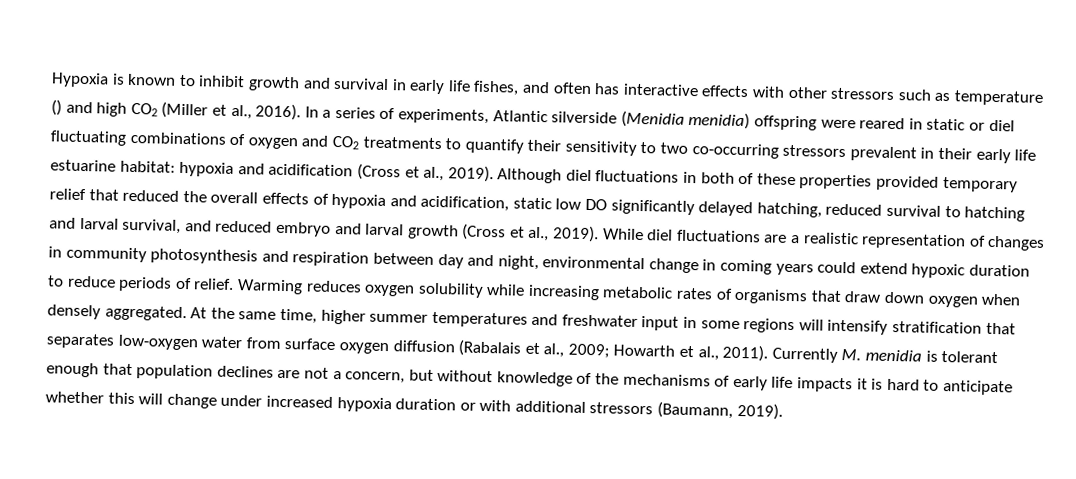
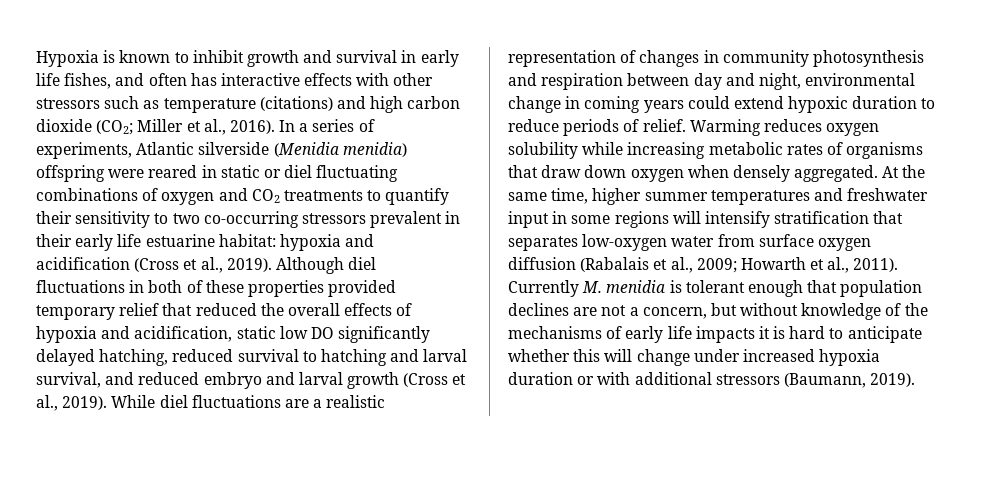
[51,99,62,116] () -> [259,96,333,111] (citations)
[130,101,209,119] CO2 (Miller -> [407,96,461,109] [36,119,184,135] carbon dioxide (CO2; Miller

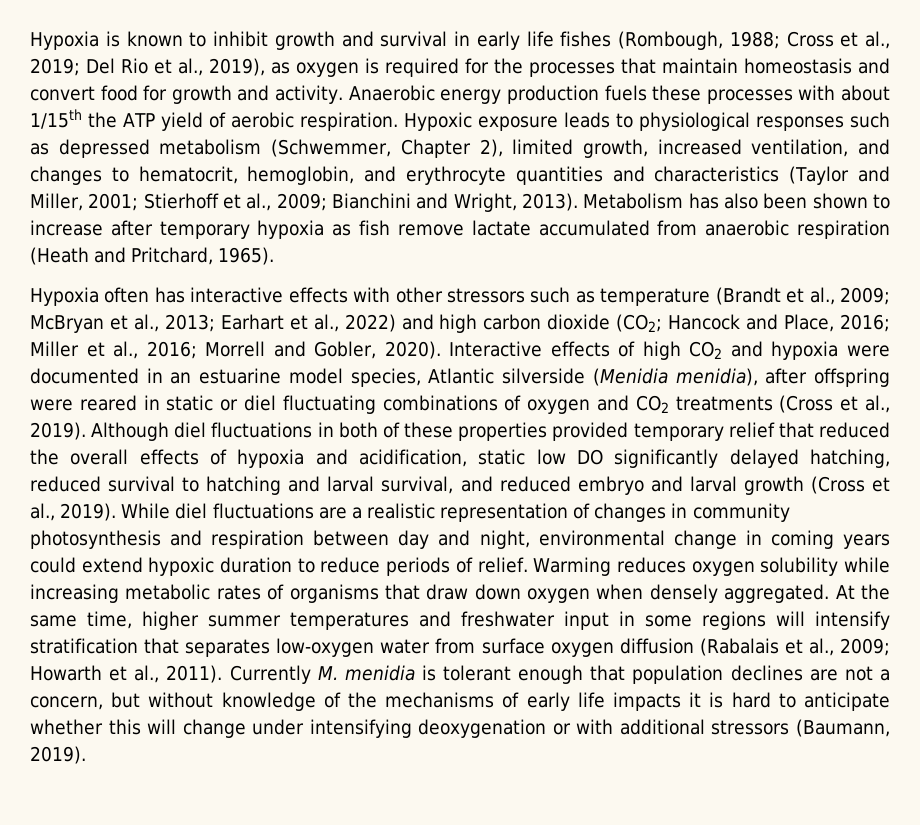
[64,73,145,89] fishes, and -> [560,31,890,50] [30,58,890,77] [30,85,890,104] [30,109,890,131] [30,139,891,158] [30,166,891,185] [30,193,891,212] [30,220,891,239] [30,247,275,265] [30,287,99,306] fishes (Rombough, 1988; Cross et al., 2019; Del Rio et al., 2019), as oxygen is required for the processes that maintain homeostasis and convert food for growth and activity. Anaerobic energy production fuels these processes with about 1/15th the ATP yield of aerobic respiration. Hypoxic exposure leads to physiological responses such as depressed metabolism (Schwemmer, Chapter 2), limited growth, increased ventilation, and changes to hematocrit, hemoglobin, and erythrocyte quantities and characteristics (Taylor and Miller, 2001; Stierhoff et al., 2009; Bianchini and Wright, 2013). Metabolism has also been shown to increase after temporary hypoxia as fish remove lactate accumulated from anaerobic respiration (Heath and Pritchard, 1965). // Hypoxia
[259,96,333,111] (citations) -> [715,287,891,305] [30,314,396,333] (Brandt et al., 2009; McBryan et al., 2013; Earhart et al., 2022)
[137,119,375,135] [36,142,132,159] Miller et al., 2016). In a series of experiments, -> [668,314,890,332] [30,341,890,360] [30,368,421,387] Hancock and Place, 2016; Miller et al., 2016; Morrell and Gobler, 2020). Interactive effects of high CO2 and hypoxia were documented in an estuarine model species,
[342,142,407,157] menidia) -> [675,368,808,386] menidia), after
[367,188,450,205] [36,211,461,228] [36,234,375,251] [36,257,130,270] to quantify their sensitivity to two co-occurring stressors prevalent in their early life estuarine habitat: hypoxia and acidification -> (773, 403) none
[742,349,881,366] [508,372,573,385] increased hypoxia duration -> [309,719,547,738] intensifying deoxygenation

